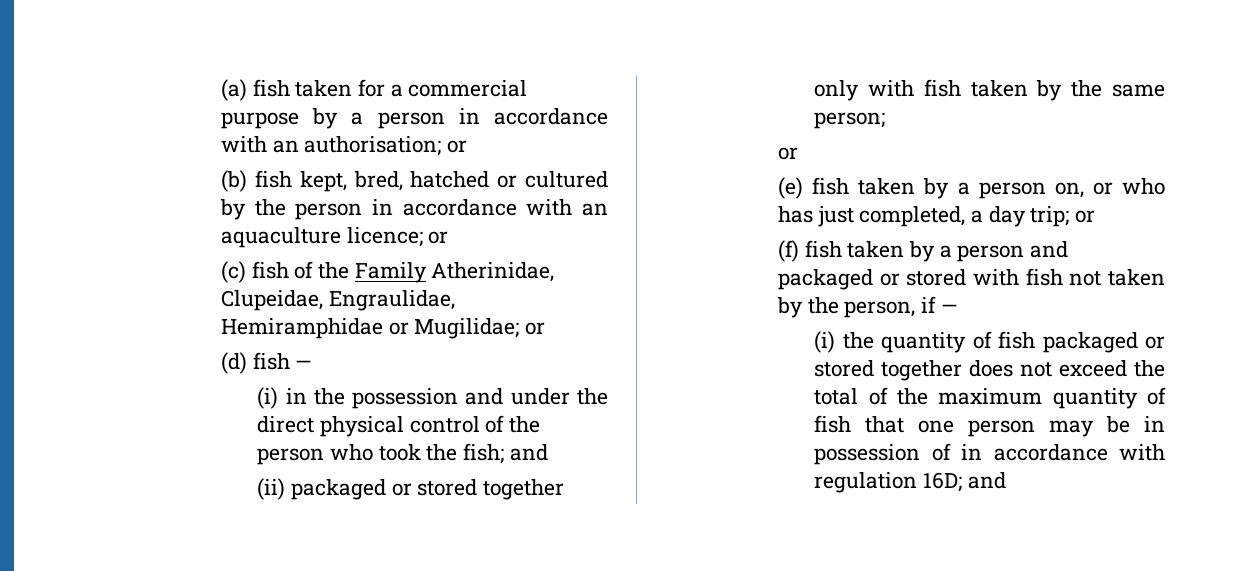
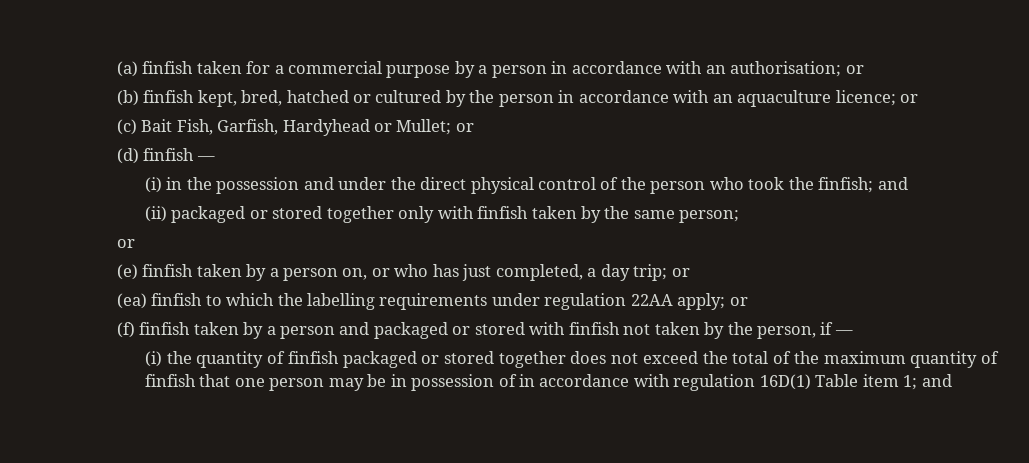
[252,79,290,97] fish -> [142,61,194,74] finfish
[254,170,292,188] fish -> [143,90,195,103] finfish
[251,261,555,283] [221,290,455,311] [221,318,520,339] fish of the Family Atherinidae, Clupeidae, Engraulidae, Hemiramphidae or Mugilidae; -> [141,119,452,136] Bait Fish, Garfish, Hardyhead or Mullet;
[252,352,290,370] fish -> [143,148,195,161] finfish
[462,443,504,464] fish; -> [818,177,874,193] finfish;
[923,79,961,97] fish -> [477,206,529,219] finfish
[812,177,850,195] fish -> [142,264,194,277] finfish
(1096, 216) none -> [116,293,748,310] // (ea) finfish to which the labelling requirements under regulation 22AA apply; or
[804,240,842,258] fish -> [139,322,191,335] finfish
[1025,268,1063,286] fish -> [568,322,620,335] finfish
[998,331,1036,349] fish -> [287,351,339,364] finfish
[814,415,852,433] fish -> [144,374,196,387] finfish
[922,472,962,492] 16D; -> [759,374,918,390] 16D(1) Table item 1;

